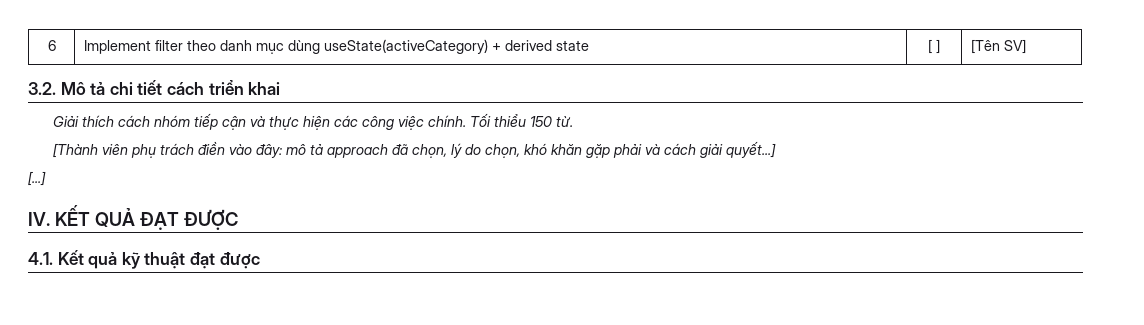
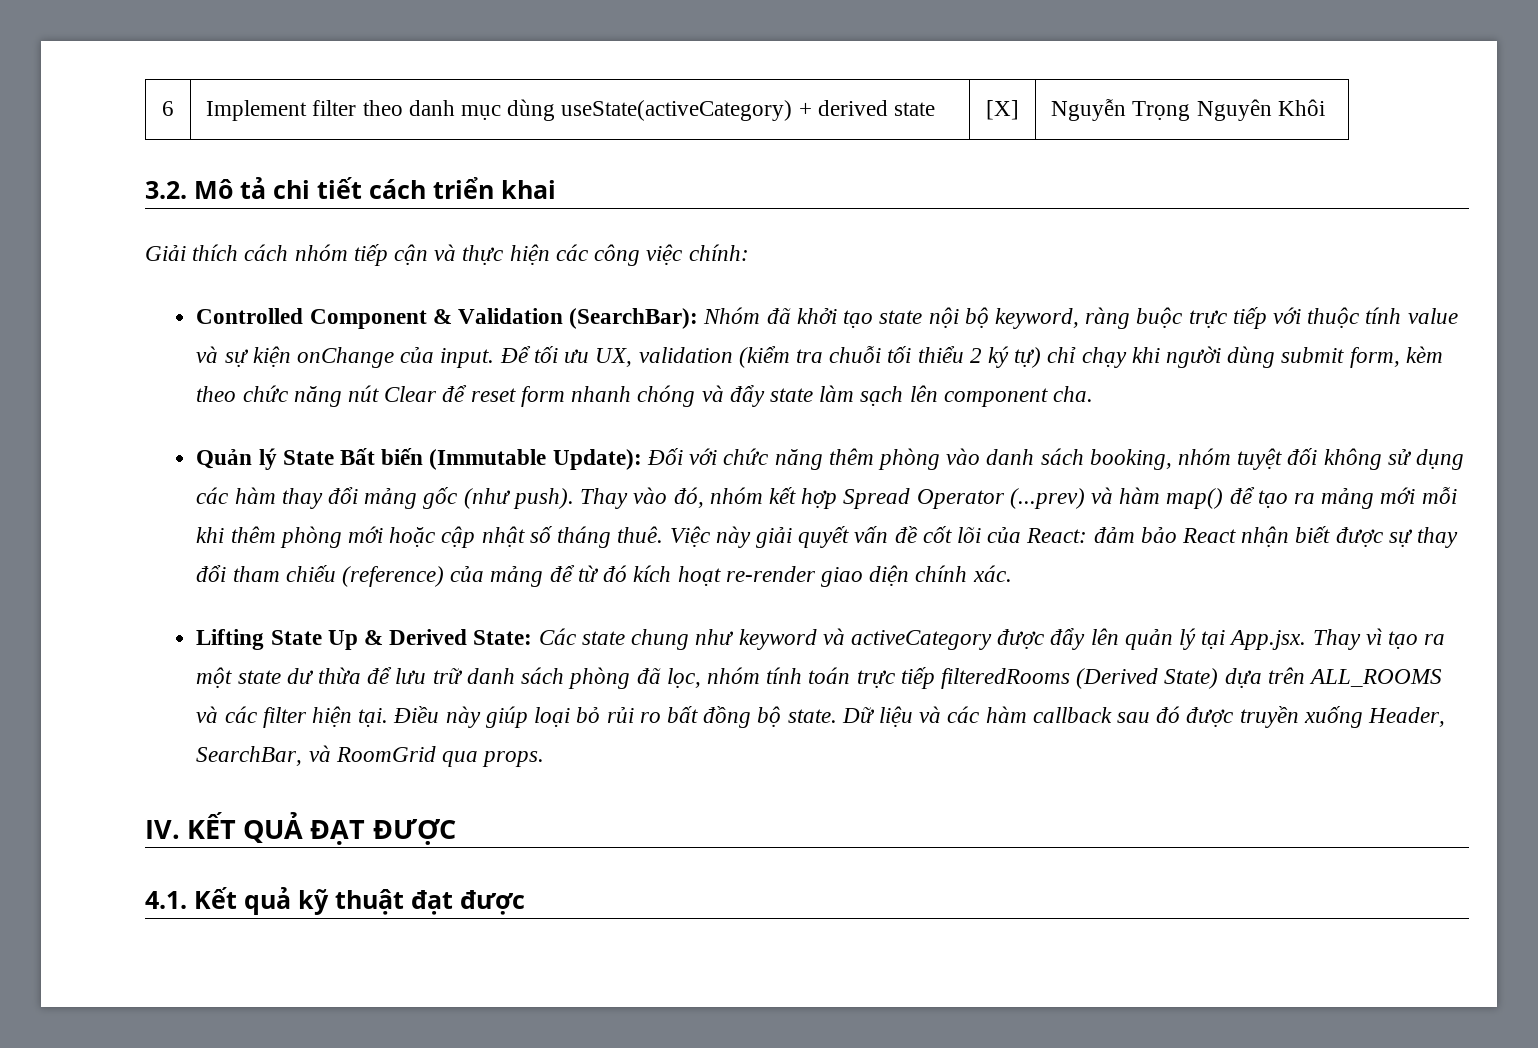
[928,39,940,54] [971,39,1027,54] [ ] | [Tên SV] -> [986,100,1019,120] [1051,99,1325,121] [X] | Nguyễn Trọng Nguyên Khôi
[428,113,574,127] [53,141,777,158] [28,171,46,186] chính. Tối thiểu 150 từ. // [Thành viên phụ trách điền vào đây: mô tả approach đã chọn, lý do chọn, khó khăn gặp phải và cách giải quyết...] // [...] -> [688,244,749,261] [196,307,1458,329] [196,346,1443,368] [196,385,1093,407] [196,448,1465,470] [196,487,1457,509] [196,526,1459,548] [196,565,1012,587] [196,628,1446,650] [196,667,1443,689] [196,706,1446,728] [196,745,545,767] chính: // Controlled Component & Validation (SearchBar): Nhóm đã khởi tạo state nội bộ keyword, ràng buộc trực tiếp với thuộc tính value và sự kiện onChange của input. Để tối ưu UX, validation (kiểm tra chuỗi tối thiểu 2 ký tự) chỉ chạy khi người dùng submit form, kèm theo chức năng nút Clear để reset form nhanh chóng và đẩy state làm sạch lên component cha. // Quản lý State Bất biến (Immutable Update): Đối với chức năng thêm phòng vào danh sách booking, nhóm tuyệt đối không sử dụng các hàm thay đổi mảng gốc (như push). Thay vào đó, nhóm kết hợp Spread Operator (...prev) và hàm map() để tạo ra mảng mới mỗi khi thêm phòng mới hoặc cập nhật số tháng thuê. Việc này giải quyết vấn đề cốt lõi của React: đảm bảo React nhận biết được sự thay đổi tham chiếu (reference) của mảng để từ đó kích hoạt re-render giao diện chính xác. // Lifting State Up & Derived State: Các state chung như keyword và activeCategory được đẩy lên quản lý tại App.jsx. Thay vì tạo ra một state dư thừa để lưu trữ danh sách phòng đã lọc, nhóm tính toán trực tiếp filteredRooms (Derived State) dựa trên ALL_ROOMS và các filter hiện tại. Điều này giúp loại bỏ rủi ro bất đồng bộ state. Dữ liệu và các hàm callback sau đó được truyền xuống Header, SearchBar, và RoomGrid qua props.

